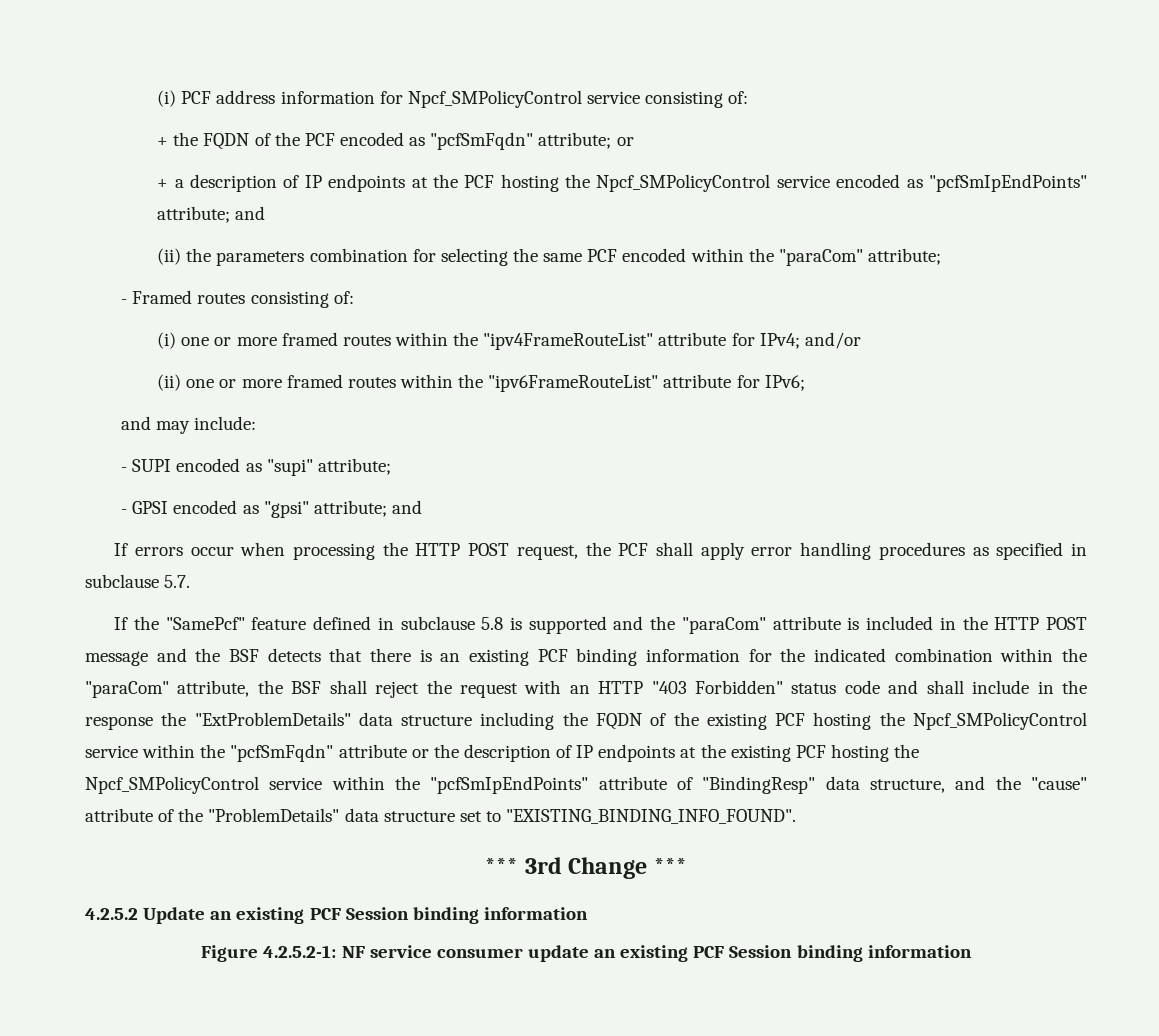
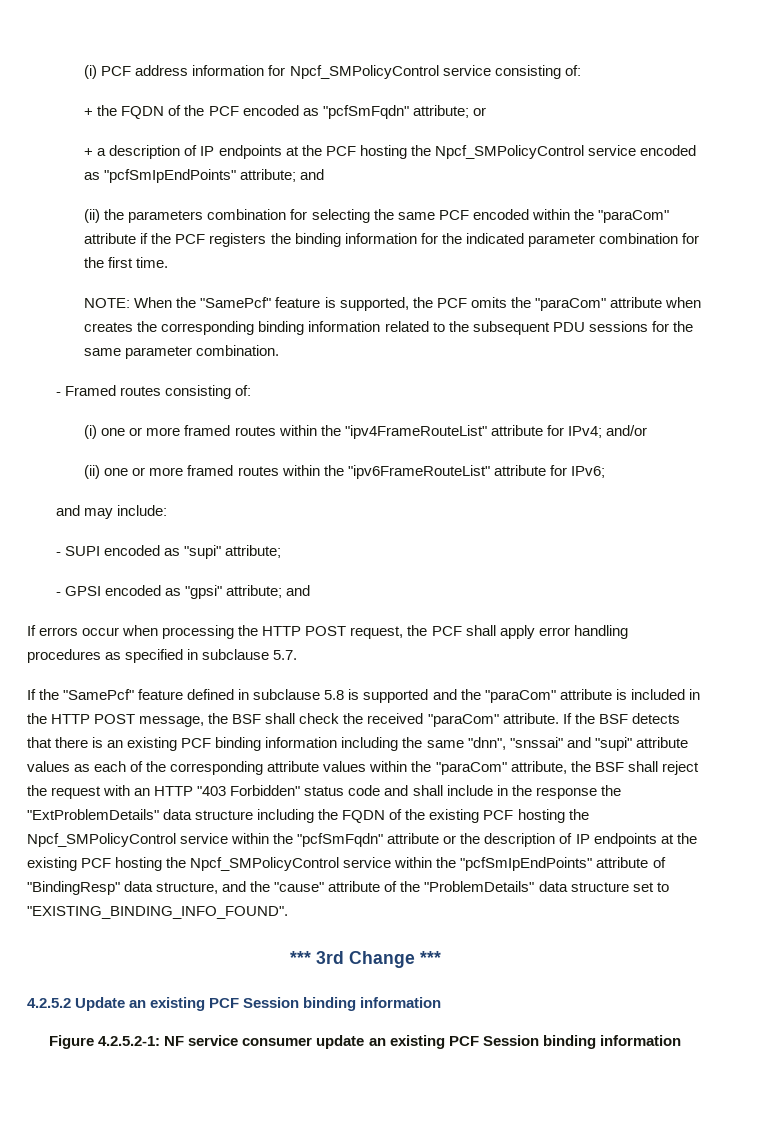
[867,248,941,265] attribute; -> [84,233,699,247] [84,257,169,268] [84,297,701,311] [84,321,693,335] [84,345,280,359] attribute if the PCF registers the binding information for the indicated parameter combination for the first time. // NOTE: When the "SamePcf" feature is supported, the PCF omits the "paraCom" attribute when creates the corresponding binding information related to the subsequent PDU sessions for the same parameter combination.
[85,648,187,666] message and -> [139,713,572,727] message, the BSF shall check the received "paraCom" attribute. If
[748,648,993,662] for the indicated combination -> [341,737,688,751] [27,761,367,775] including the same "dnn", "snssai" and "supi" attribute values as each of the corresponding attribute values

